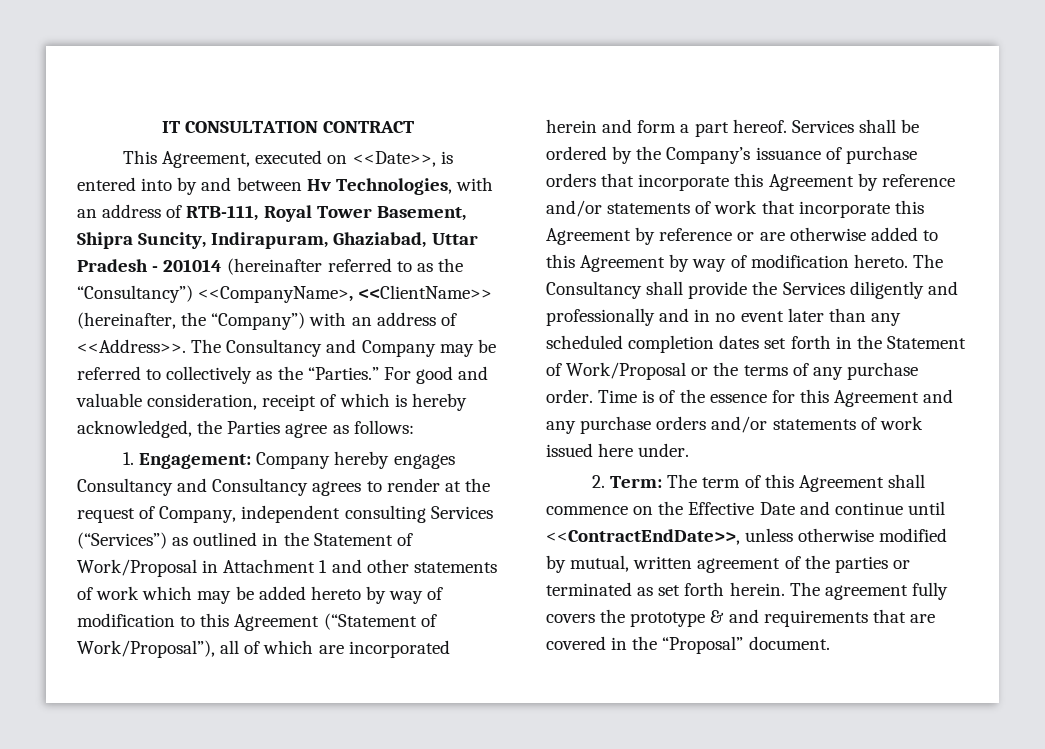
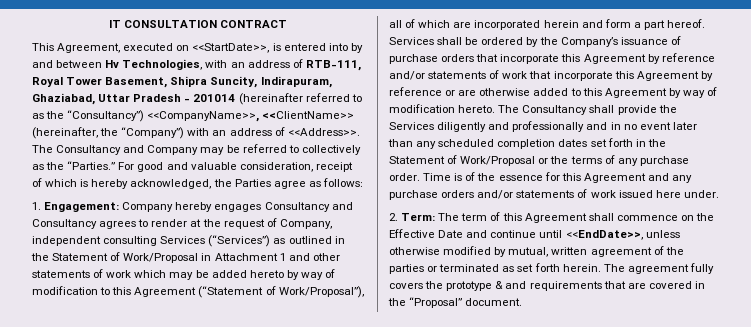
[352,151,436,167] <<Date>>, -> [192,43,270,53] <<StartDate>>,
[198,286,354,303] <<CompanyName>, -> [147,111,260,122] <<CompanyName>>,
[546,529,740,545] <<ContractEndDate>>, -> [565,230,643,240] <<EndDate>>,

